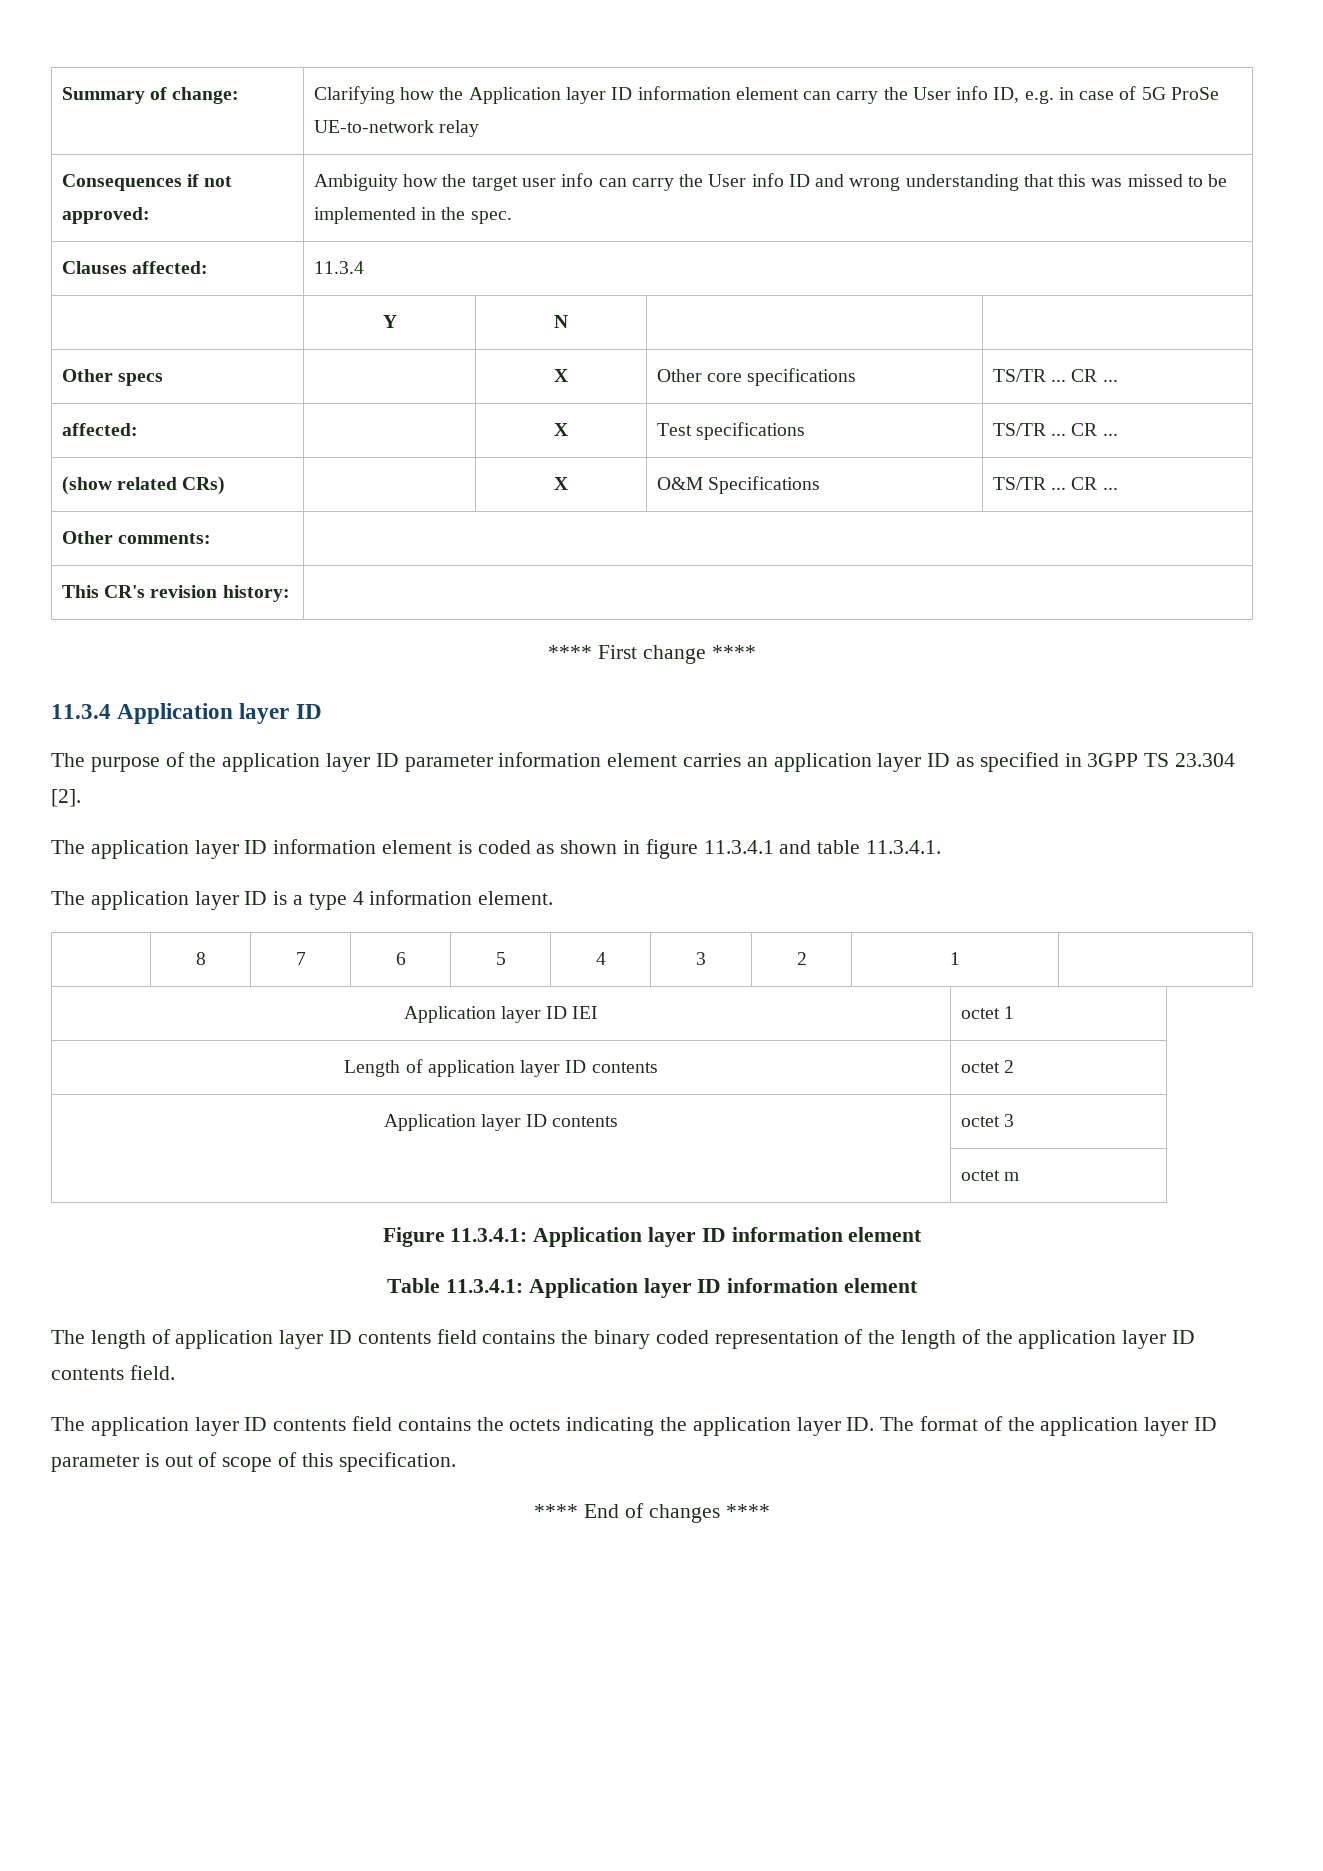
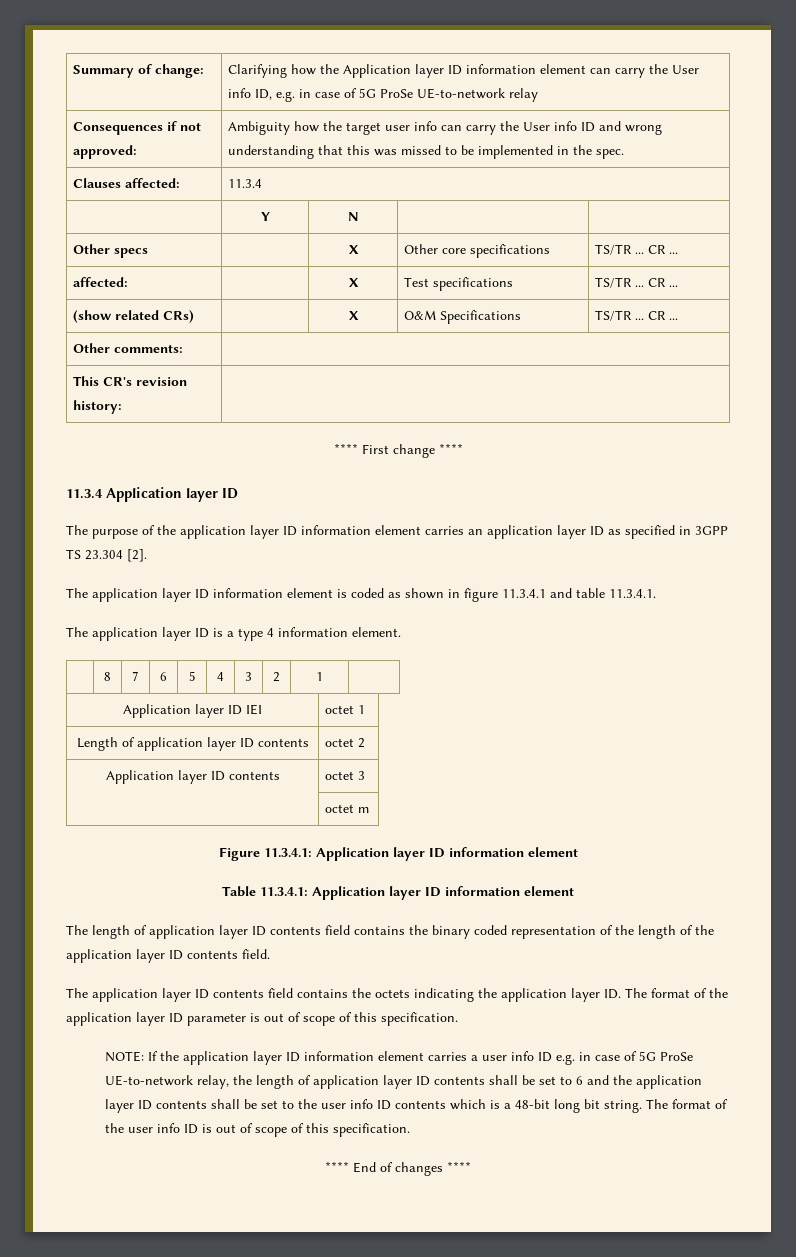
[404,755,493,772] parameter -> (297, 531) none
(456, 1462) none -> [104,1051,693,1065] [104,1075,702,1089] [104,1099,728,1113] [104,1123,410,1137] // NOTE: If the application layer ID information element carries a user info ID e.g. in case of 5G ProSe UE-to-network relay, the length of application layer ID contents shall be set to 6 and the application layer ID contents shall be set to the user info ID contents which is a 48-bit long bit string. The format of the user info ID is out of scope of this specification.

